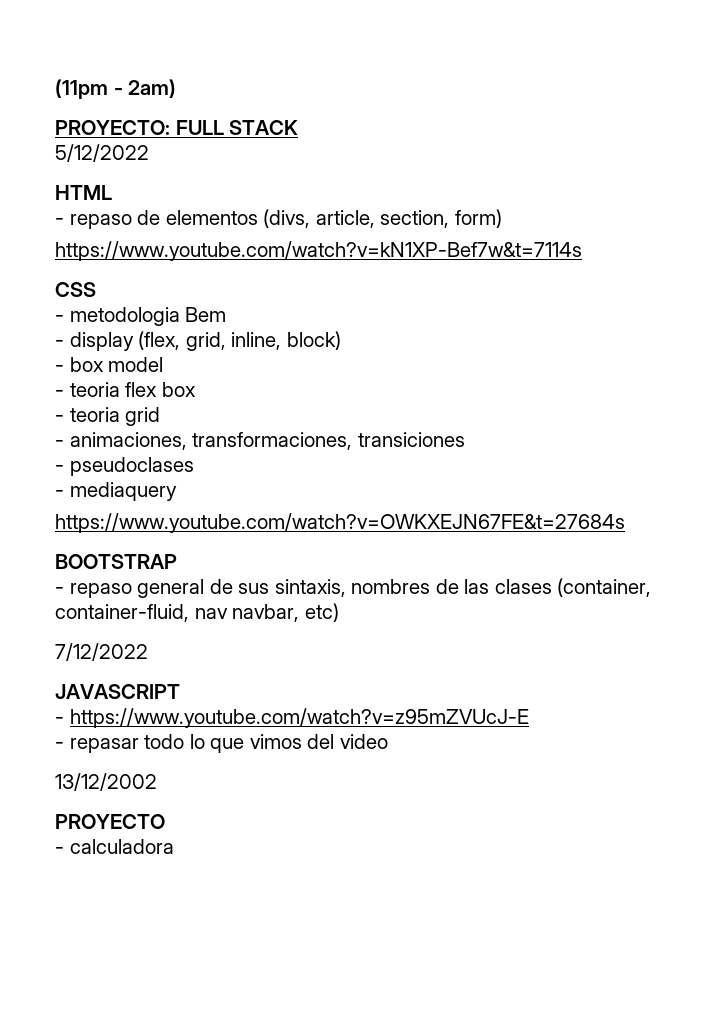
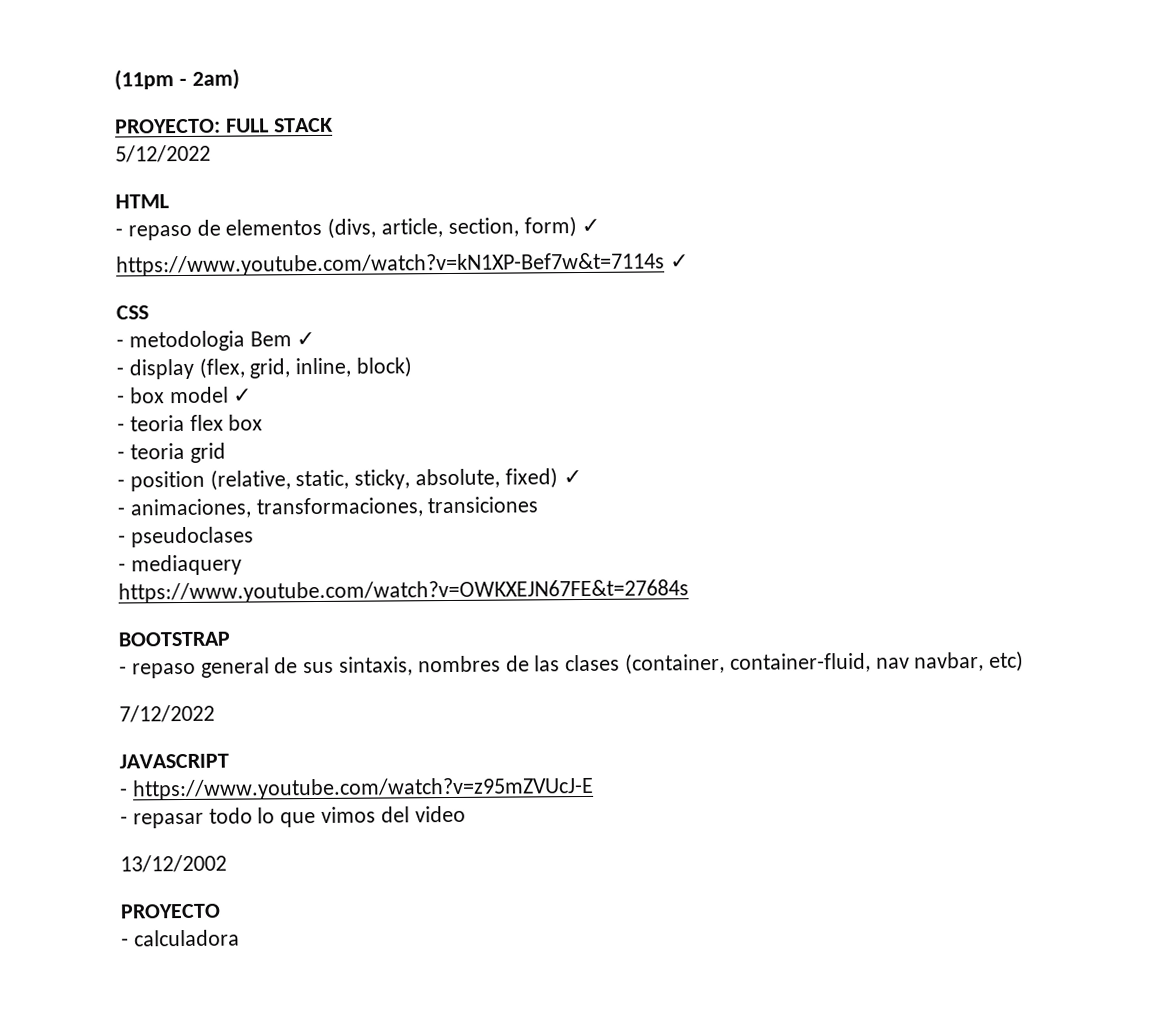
(502, 218) none -> [581,218,601,234] ✓
(582, 251) none -> [669,254,689,269] ✓
(227, 314) none -> [296,332,316,347] ✓
(164, 364) none -> [233,388,253,403] ✓
(161, 416) none -> [117,467,582,492] // - position (relative, static, sticky, absolute, fixed) ✓

